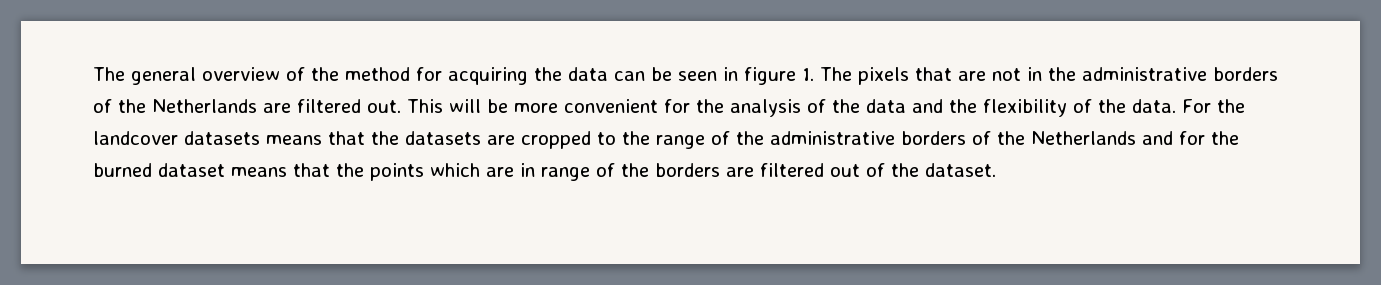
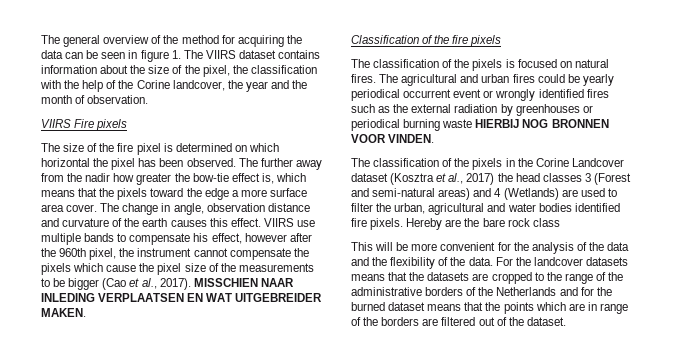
[858,67,1278,85] [93,99,401,113] pixels that are not in the administrative borders of the Netherlands are filtered out. -> [205,50,321,59] [41,65,317,77] [40,80,308,92] [41,95,149,104] [41,119,128,131] [41,143,279,155] [41,158,322,170] [41,173,306,185] [41,188,307,200] [41,203,310,215] [41,218,315,227] [41,233,312,245] [41,248,309,260] [41,263,314,275] [41,278,294,290] [41,293,323,302] [41,308,86,317] [351,35,502,47] [351,59,609,71] [351,74,614,86] [351,89,609,101] [351,104,593,116] [351,119,609,131] [351,134,435,143] [351,158,624,170] [351,173,631,185] [351,188,617,200] [351,203,620,215] [351,218,560,230] VIIRS dataset contains information about the size of the pixel, the classification with the help of the Corine landcover, the year and the month of observation. // VIIRS Fire pixels // The size of the fire pixel is determined on which horizontal the pixel has been observed. The further away from the nadir how greater the bow-tie effect is, which means that the pixels toward the edge a more surface area cover. The change in angle, observation distance and curvature of the earth causes this effect. VIIRS use multiple bands to compensate his effect, however after the 960th pixel, the instrument cannot compensate the pixels which cause the pixel size of the measurements to be bigger (Cao et al., 2017). MISSCHIEN NAAR INLEDING VERPLAATSEN EN WAT UITGEBREIDER MAKEN. // Classification of the fire pixels // The classification of the pixels is focused on natural fires. The agricultural and urban fires could be yearly periodical occurrent event or wrongly identified fires such as the external radiation by greenhouses or periodical burning waste HIERBIJ NOG BRONNEN VOOR VINDEN. // The classification of the pixels in the Corine Landcover dataset (Kosztra et al., 2017) the head classes 3 (Forest and semi-natural areas) and 4 (Wetlands) are used to filter the urban, agricultural and water bodies identified fire pixels. Hereby are the bare rock class //

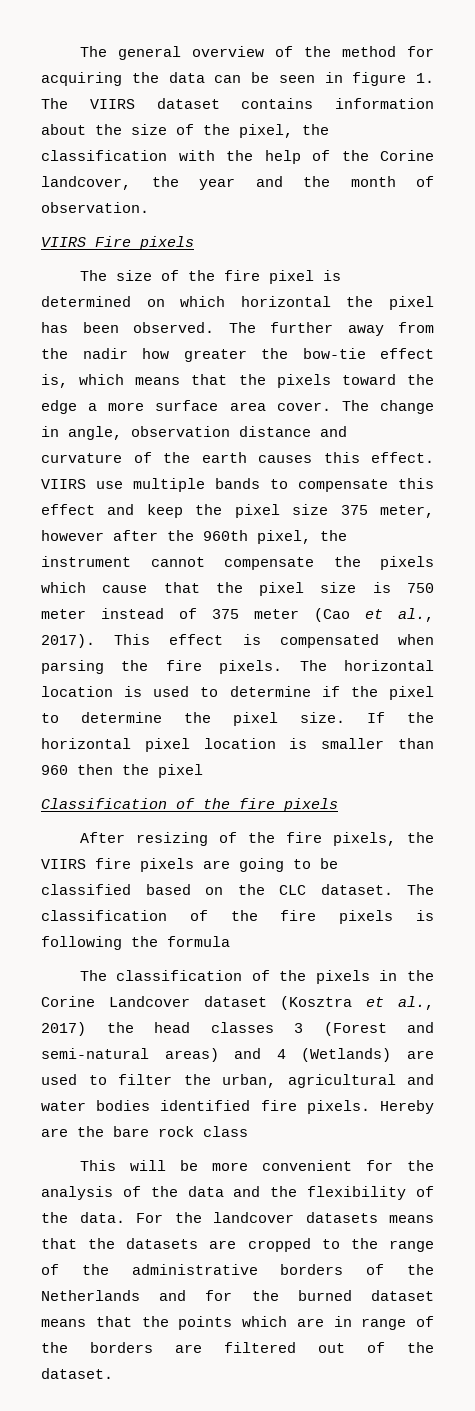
[193,233,242,244] his effect, -> [398,478,434,489] [41,504,434,518] this effect and keep the pixel size 375 meter,
[139,263,314,275] [41,278,294,290] [41,293,323,302] [41,308,86,317] the pixel size of the measurements to be bigger (Cao et al., 2017). MISSCHIEN NAAR INLEDING VERPLAATSEN EN WAT UITGEBREIDER MAKEN. -> [163,582,434,596] [41,608,434,622] [41,634,434,648] [41,660,434,674] [41,686,435,700] [41,712,434,726] [41,738,435,752] [41,764,203,778] that the pixel size is 750 meter instead of 375 meter (Cao et al., 2017). This effect is compensated when parsing the fire pixels. The horizontal location is used to determine if the pixel to determine the pixel size. If the horizontal pixel location is smaller than 960 then the pixel
[351,59,470,68] The classification of the -> [79,832,434,846] [41,858,338,872] [41,884,434,895] [41,910,317,921] After resizing of the fire pixels, the VIIRS fire pixels are going to be classified based on the CLC dataset. The classification of the fire
[517,59,609,68] [351,74,614,86] [351,89,609,101] [351,104,593,116] [351,119,609,131] [351,134,435,143] focused on natural fires. The agricultural and urban fires could be yearly periodical occurrent event or wrongly identified fires such as the external radiation by greenhouses or periodical burning waste HIERBIJ NOG BRONNEN VOOR VINDEN. -> [41,936,230,950] following the formula

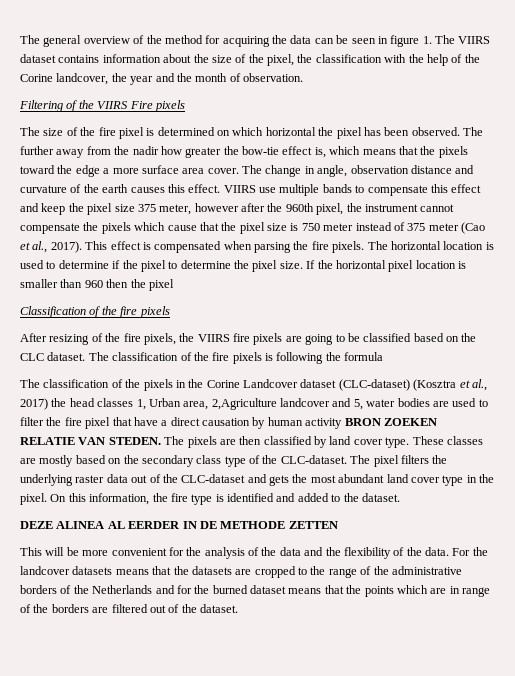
(149, 207) none -> [19,100,94,112] Filtering of the
(267, 1001) none -> [338,379,410,391] (CLC-dataset)
[294,1022,434,1036] [41,1048,392,1062] 3 (Forest and semi-natural areas) and 4 (Wetlands) -> [136,398,430,410] 1, Urban area, 2,Agriculture landcover and 5, water bodies
[222,1074,434,1088] [41,1100,434,1114] [41,1126,248,1137] urban, agricultural and water bodies identified fire pixels. Hereby are the bare rock class -> [64,417,437,429] [20,436,483,448] [20,455,448,467] [20,474,494,486] [20,493,400,505] [20,521,338,529] fire pixel that have a direct causation by human activity BRON ZOEKEN RELATIE VAN STEDEN. The pixels are then classified by land cover type. These classes are mostly based on the secondary class type of the CLC-dataset. The pixel filters the underlying raster data out of the CLC-dataset and gets the most abundant land cover type in the pixel. On this information, the fire type is identified and added to the dataset. // DEZE ALINEA AL EERDER IN DE METHODE ZETTEN

